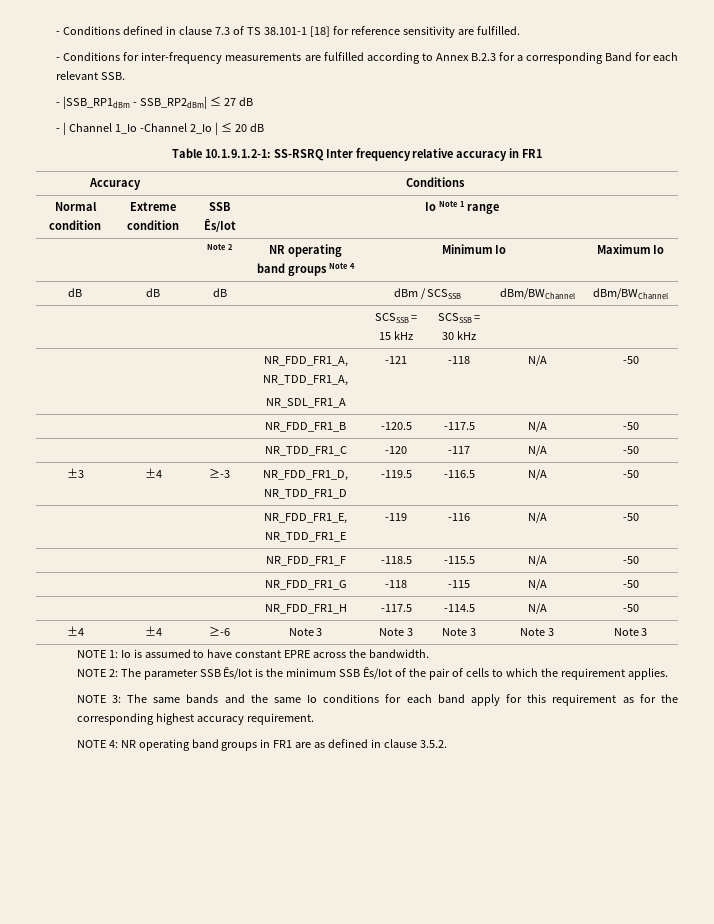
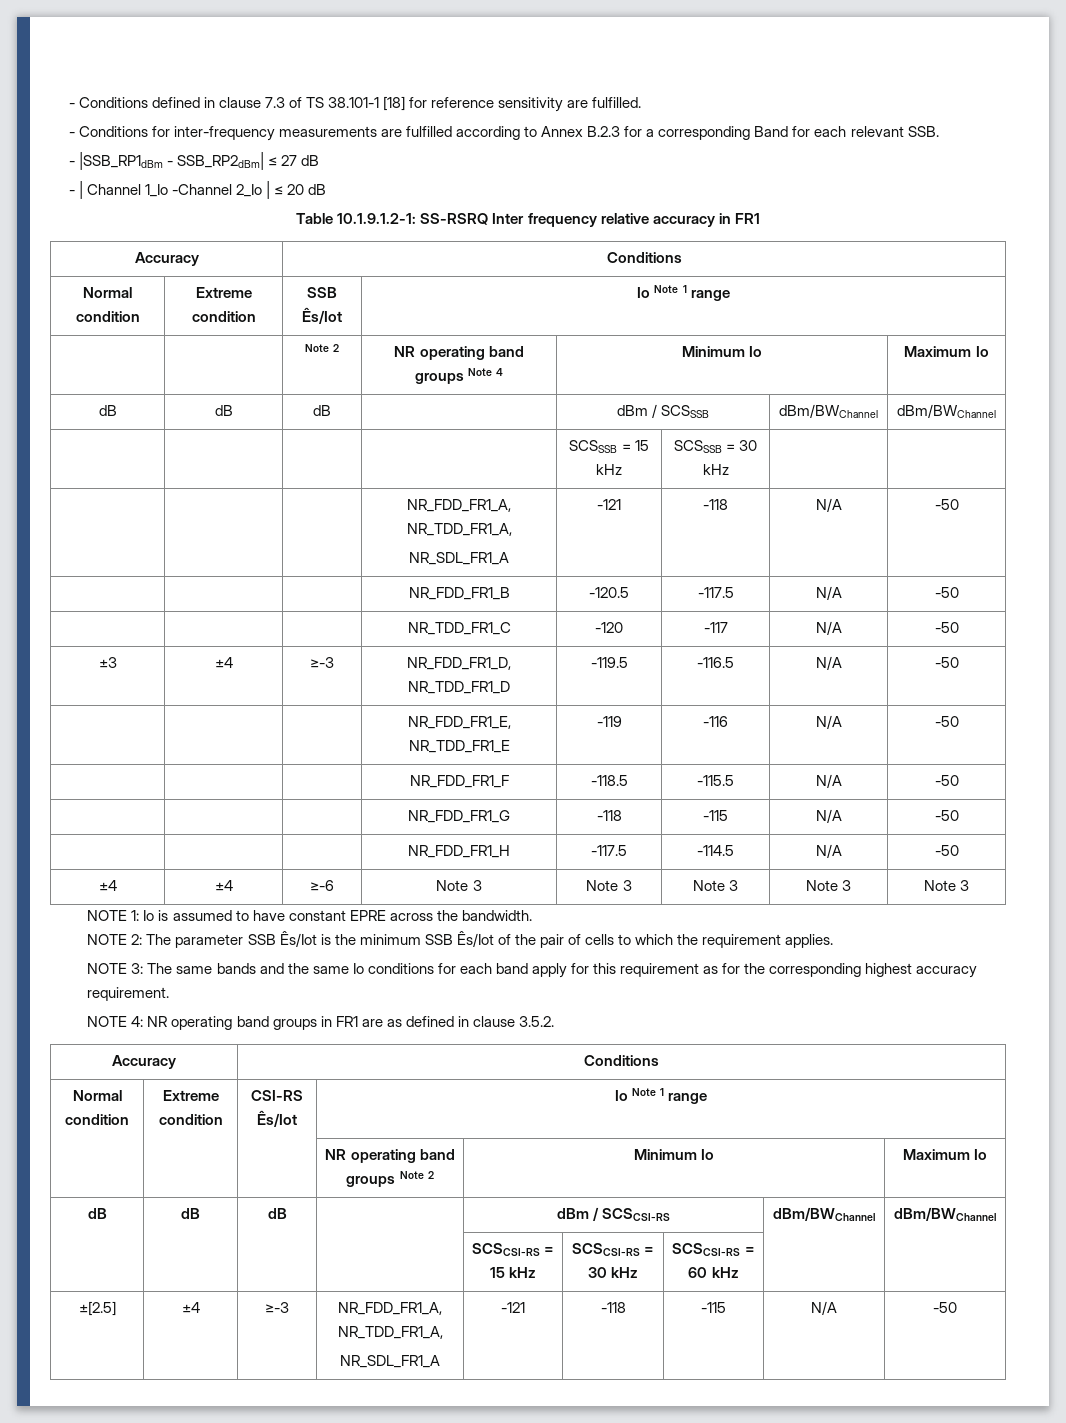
(448, 744) none -> [112,1055,176,1069] [584,1055,659,1066] [72,1090,122,1101] [65,1114,129,1125] [162,1090,219,1101] [158,1114,223,1125] [251,1090,303,1101] [257,1110,297,1127] [614,1088,708,1104] [325,1149,455,1163] [346,1171,434,1187] [633,1149,715,1160] [902,1149,988,1160] [87,1208,107,1219] [181,1208,200,1219] [267,1208,287,1219] [556,1207,671,1221] [773,1207,875,1221] [894,1207,996,1221] [471,1243,555,1256] [489,1267,537,1278] [571,1243,655,1256] [587,1267,639,1278] [672,1243,755,1256] [688,1267,739,1278] [78,1301,116,1316] [181,1302,200,1313] [265,1302,289,1313] [338,1302,442,1315] [337,1326,443,1339] [340,1355,440,1368] [501,1302,525,1313] [600,1302,626,1313] [701,1302,726,1313] [811,1301,837,1315] [933,1302,957,1313] // Accuracy | Conditions // Normal condition | Extreme condition | CSI-RS Ês/Iot | Io Note 1 range // | | | NR operating band groups Note 2 | Minimum Io | Maximum Io // dB | dB | dB | | dBm / SCSCSI-RS | dBm/BWChannel | dBm/BWChannel // | | | | SCSCSI-RS = 15 kHz | SCSCSI-RS = 30 kHz | SCSCSI-RS = 60 kHz | | // ±[2.5] | ±4 | ≥-3 | NR_FDD_FR1_A, NR_TDD_FR1_A, // NR_SDL_FR1_A | -121 | -118 | -115 | N/A | -50

